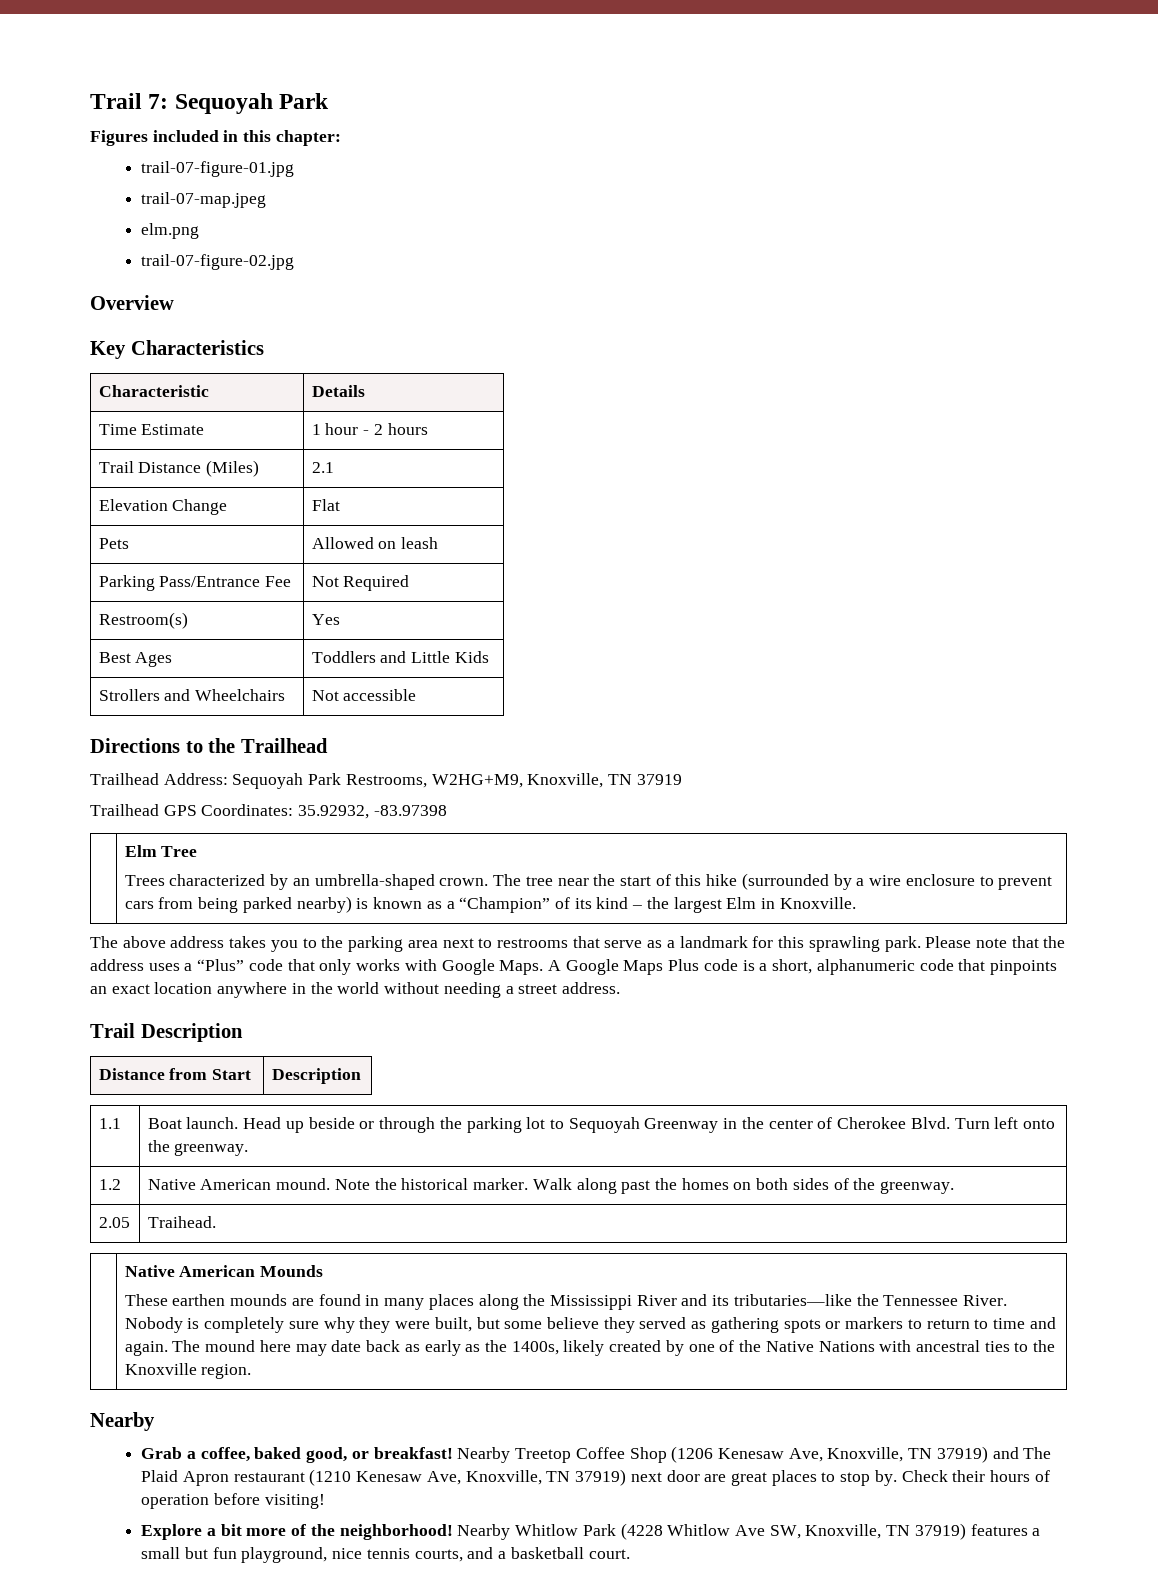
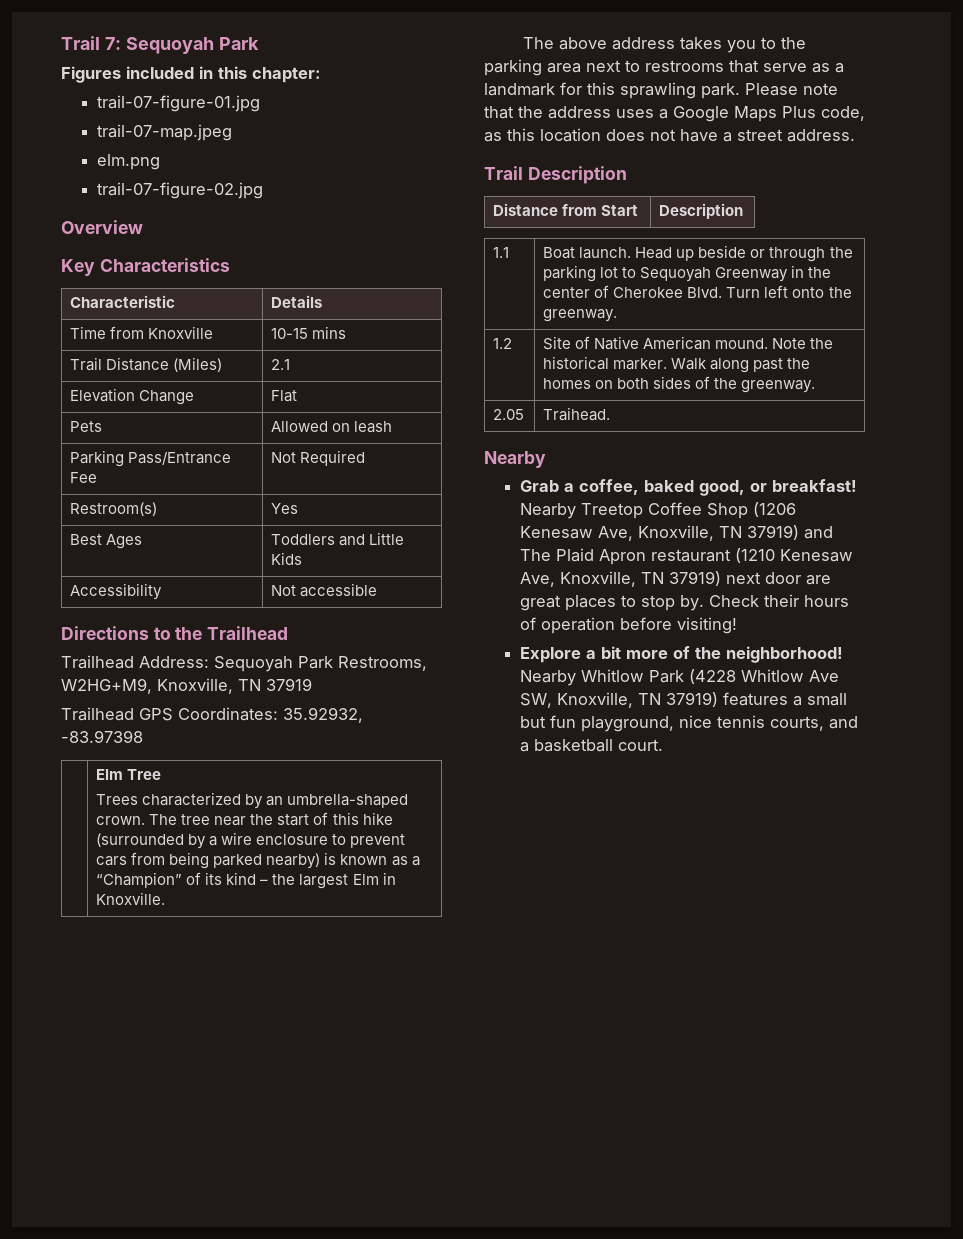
[141,424,205,435] [311,423,428,435] Estimate | 1 hour - 2 hours -> [110,326,214,339] [271,326,347,339] from Knoxville | 10-15 mins
[98,689,286,701] Strollers and Wheelchairs -> [70,583,163,600] Accessibility
[197,959,1057,975] [90,982,501,998] “Plus” code that only works with Google Maps. A Google Maps Plus code is a short, alphanumeric code that pinpoints an exact location anywhere in the world without needing -> [673,106,865,122] [484,128,718,142] Google Maps Plus code, as this location does not have
(121, 1184) none -> [543,336,591,350] Site of
[124,1265,324,1277] [124,1294,1008,1310] [124,1317,1056,1333] [124,1340,1056,1356] [124,1363,252,1379] // | Native American Mounds // These earthen mounds are found in many places along the Mississippi River and its tributaries—like the Tennessee River. Nobody is completely sure why they were built, but some believe they served as gathering spots or markers to return to time and again. The mound here may date back as early as the 1400s, likely created by one of the Native Nations with ancestral ties to the Knoxville region. -> (611, 414) none

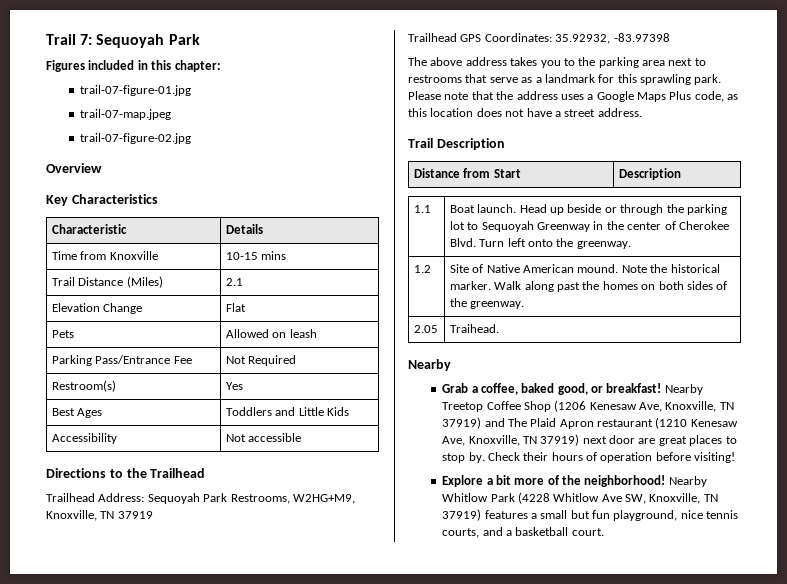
[97,154,161,170] // elm.png -> (172, 114) none
[96,769,162,780] [96,792,409,809] [96,812,393,826] [96,832,406,849] [96,852,420,869] [96,872,396,889] [96,892,166,905] // | Elm Tree // Trees characterized by an umbrella-shaped crown. The tree near the start of this hike (surrounded by a wire enclosure to prevent cars from being parked nearby) is known as a “Champion” of its kind – the largest Elm in Knoxville. -> (670, 37) none

